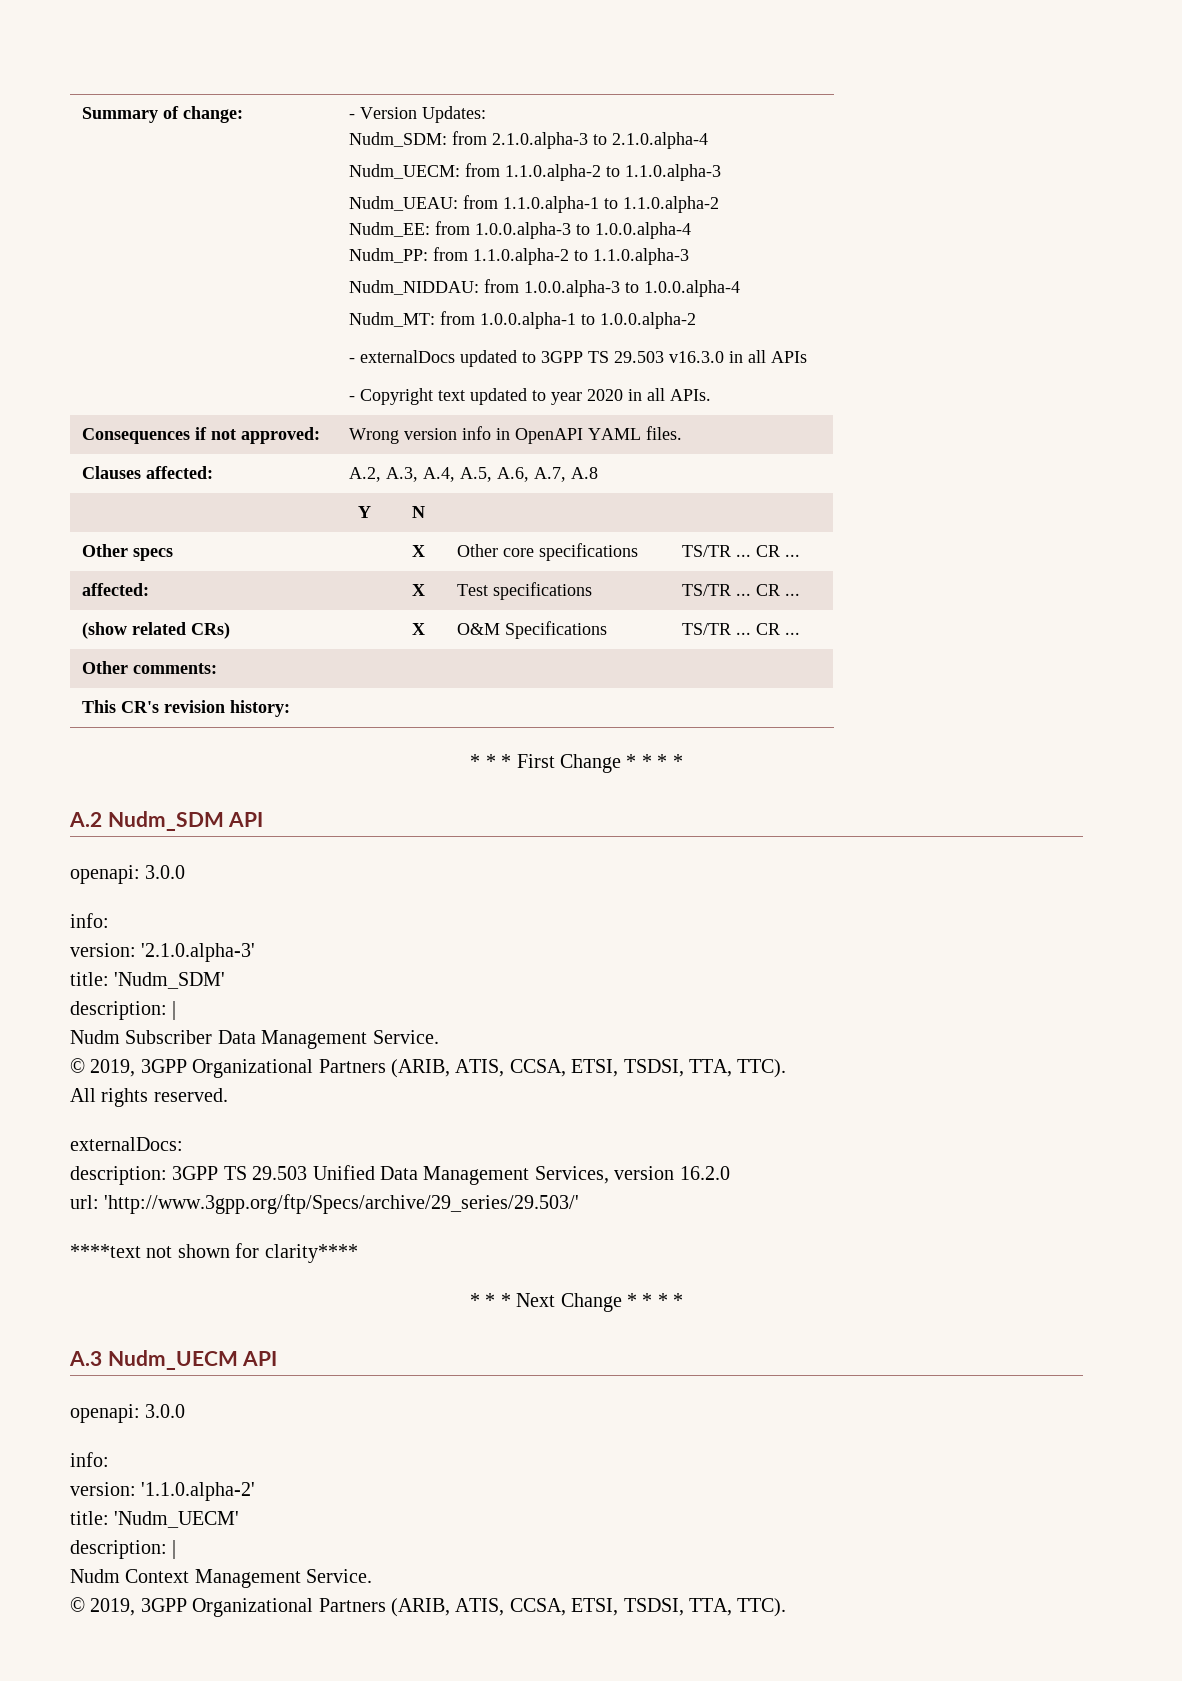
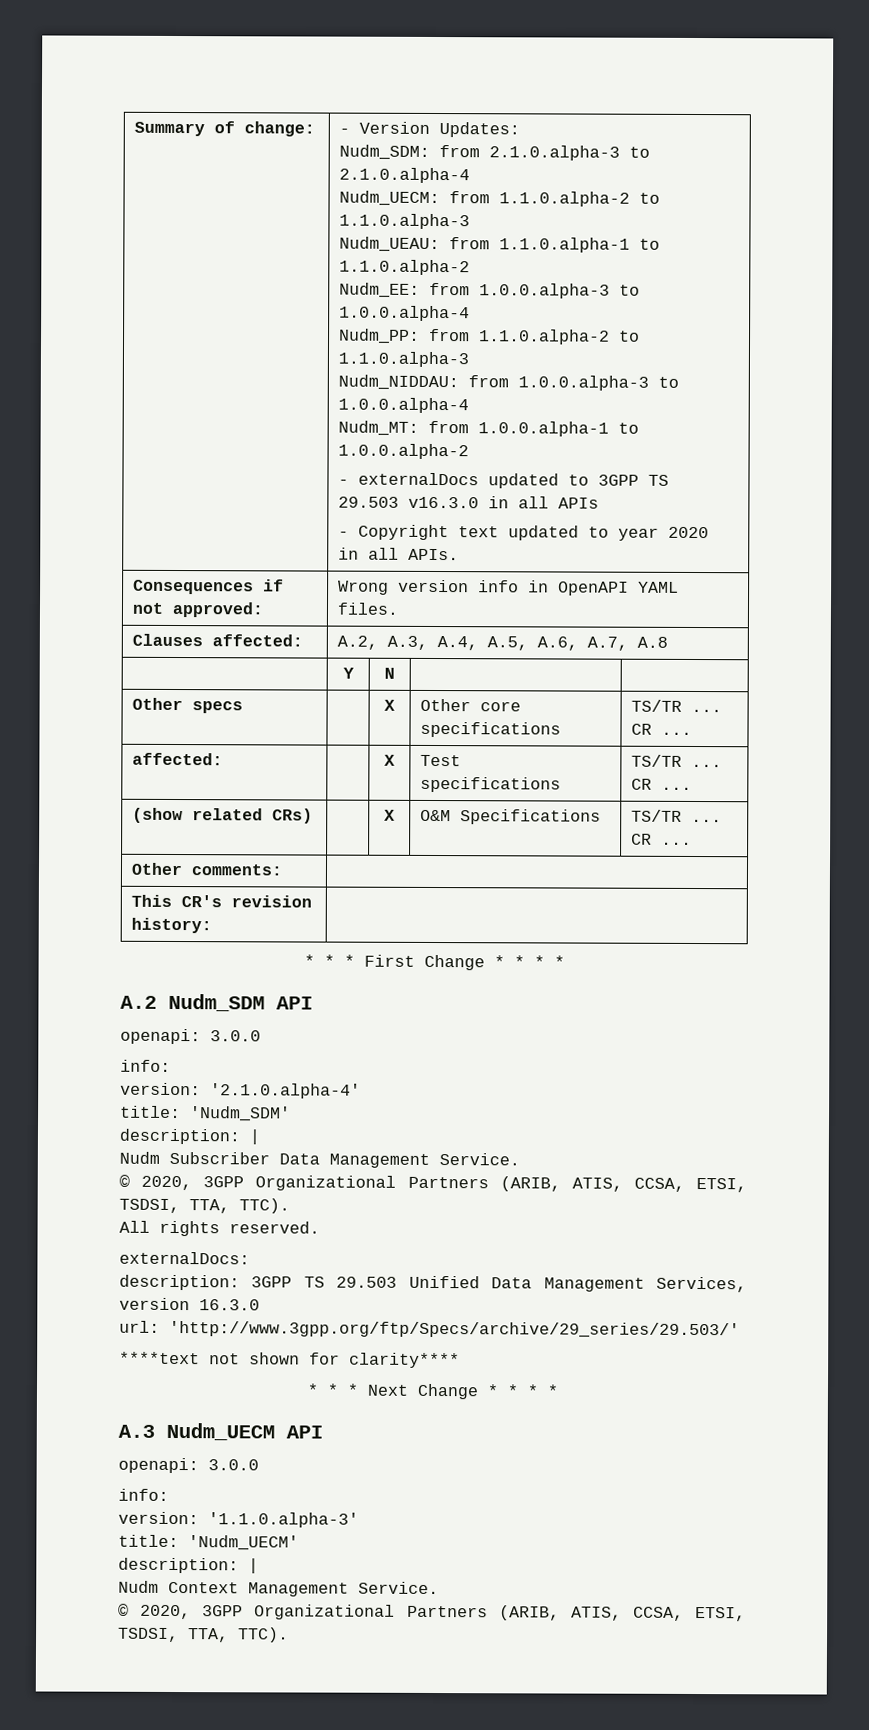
[141,943,256,962] '2.1.0.alpha-3' -> [210,1083,361,1099] '2.1.0.alpha-4'
[90,1059,136,1077] 2019, -> [141,1175,193,1191] 2020,
[679,1166,730,1180] 16.2.0 -> [199,1299,260,1311] 16.3.0
[141,1482,256,1501] '1.1.0.alpha-2' -> [208,1512,359,1528] '1.1.0.alpha-3'
[90,1598,136,1616] 2019, -> [140,1604,192,1620] 2020,

